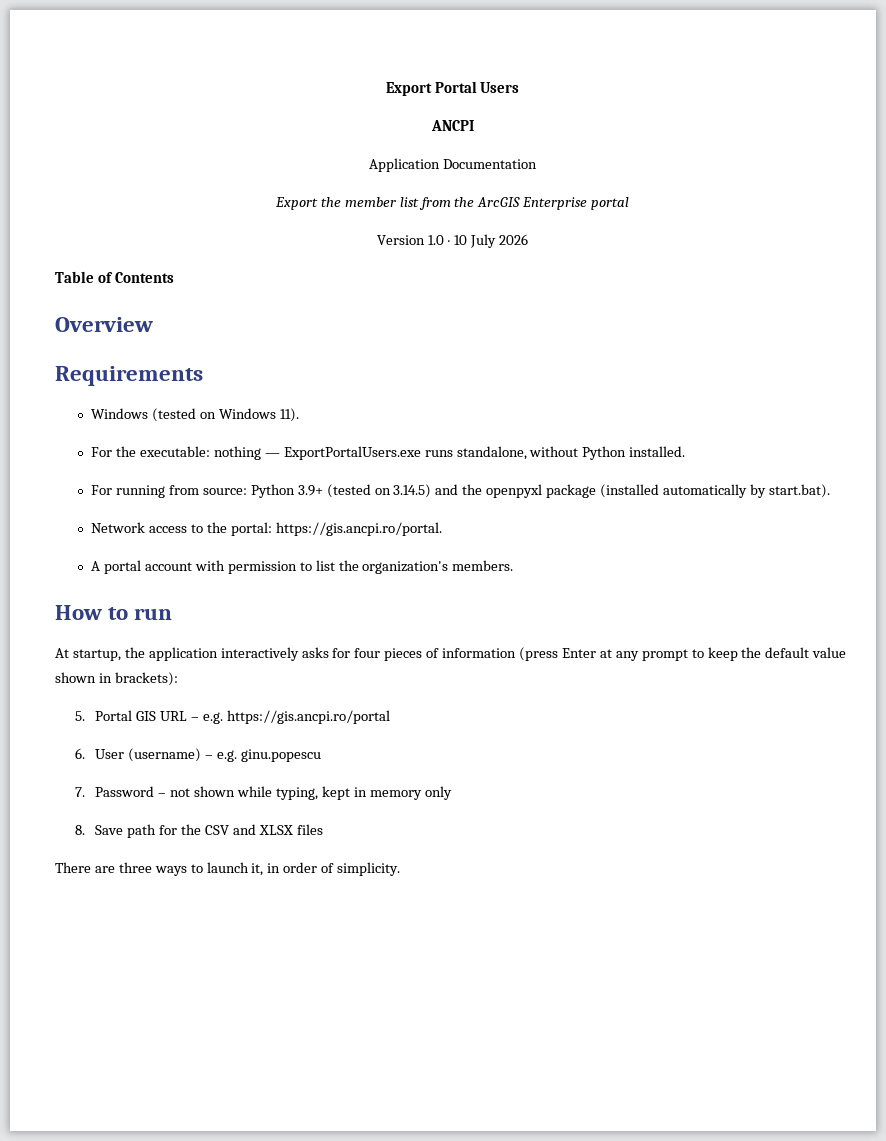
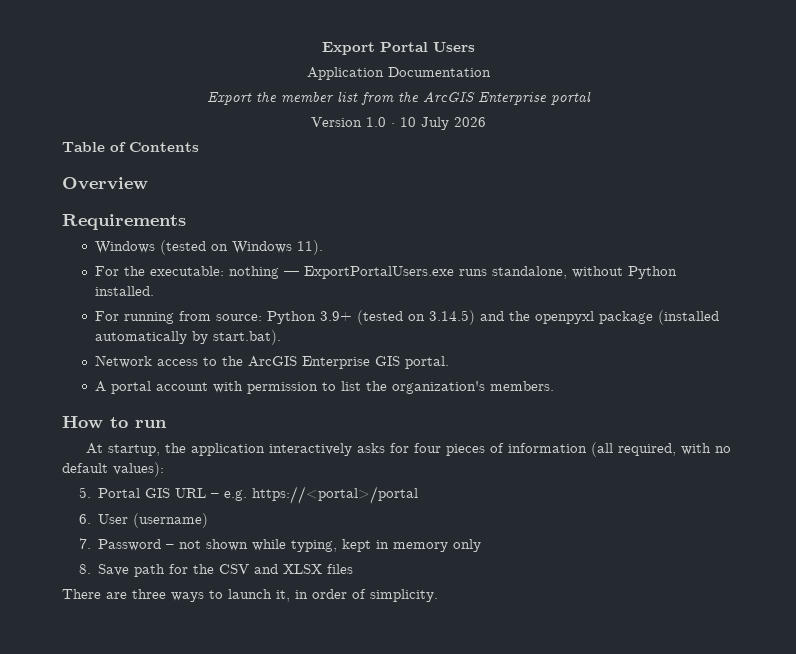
[430,120,474,131] // ANCPI -> (475, 47) none
[230,522,442,536] portal: https://gis.ancpi.ro/portal. -> [248,356,450,369] ArcGIS Enterprise GIS portal.
[519,647,847,661] [55,672,178,686] (press Enter at any prompt to keep the default value shown in brackets): -> [590,442,731,457] [62,462,164,477] (all required, with no default values):
[226,710,390,724] https://gis.ancpi.ro/portal -> [252,486,419,504] https://<portal>/portal
[205,749,322,762] – e.g. ginu.popescu -> (209, 520) none

